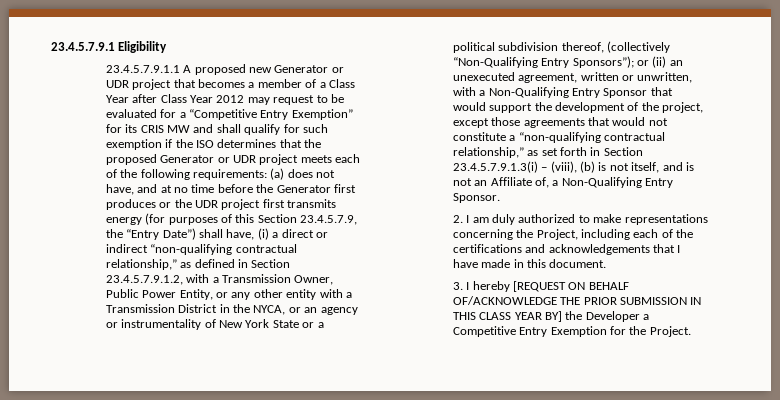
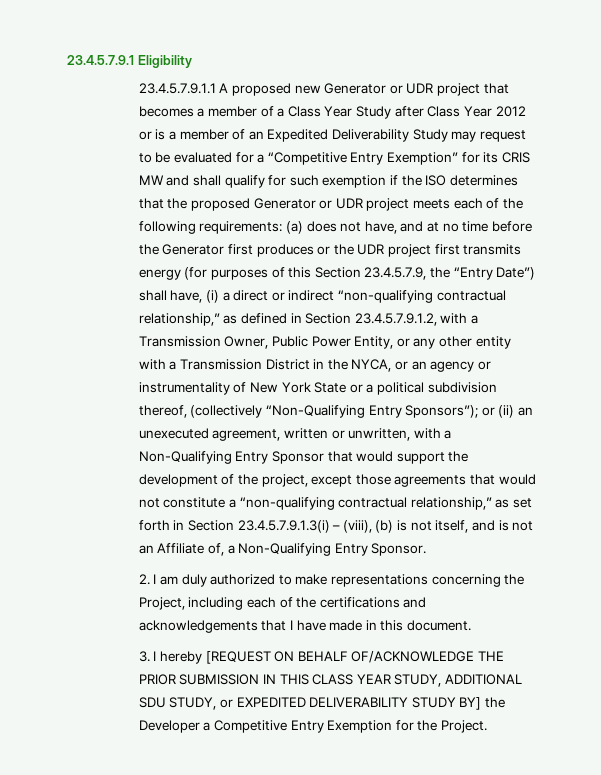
(129, 99) none -> [356,106,392,119] Study
(245, 99) none -> [138,129,448,142] or is a member of an Expedited Deliverability Study
(542, 316) none -> [394,674,523,687] [138,697,456,710] STUDY, ADDITIONAL SDU STUDY, or EXPEDITED DELIVERABILITY STUDY

